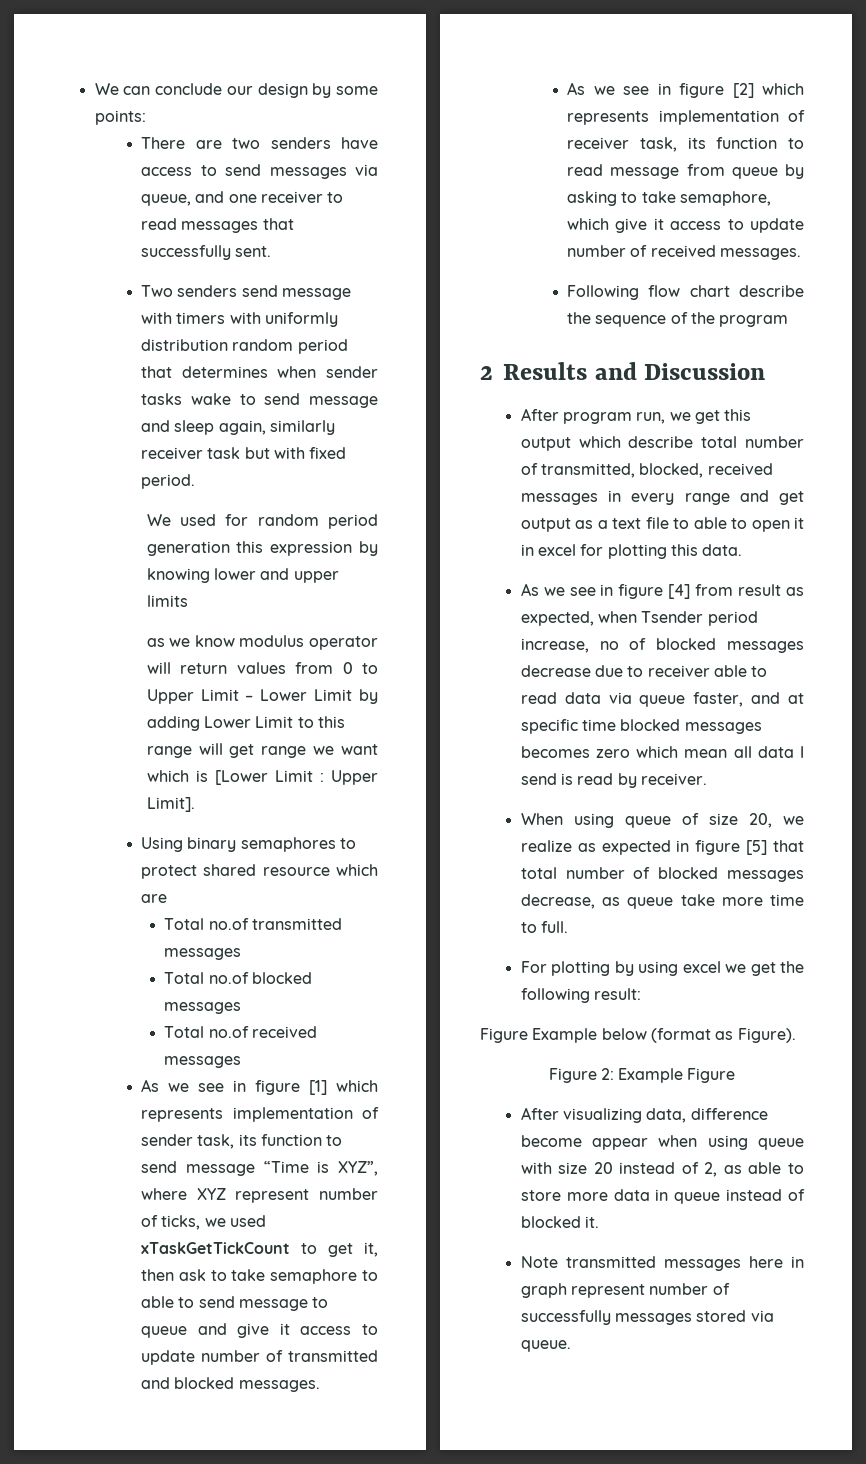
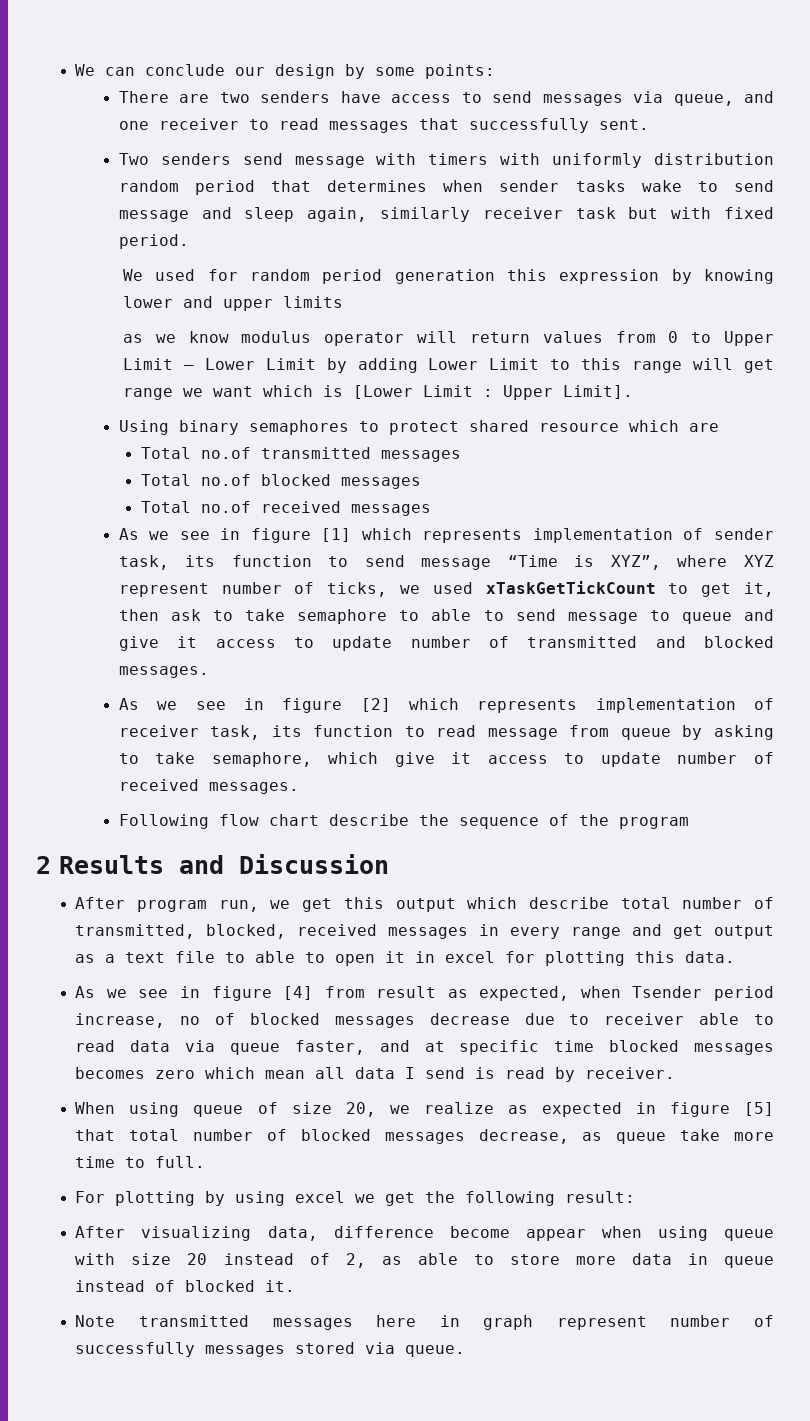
[480,1028,796,1043] [548,1068,736,1083] // Figure Example below (format as Figure). // Figure 2: Example Figure -> (636, 1197) none

